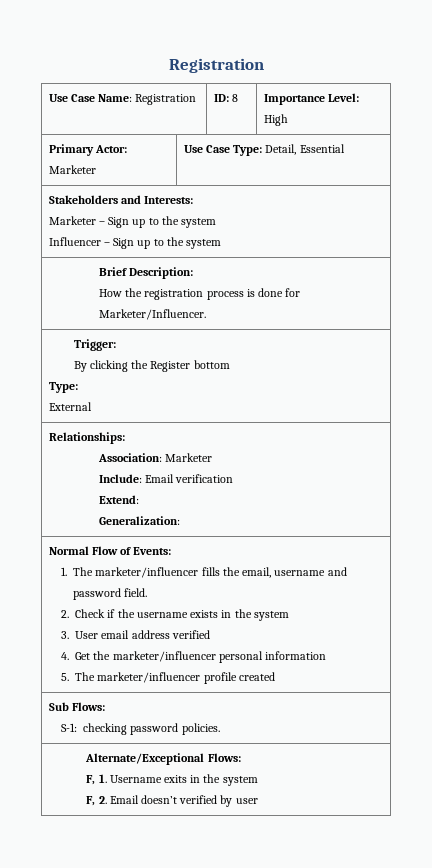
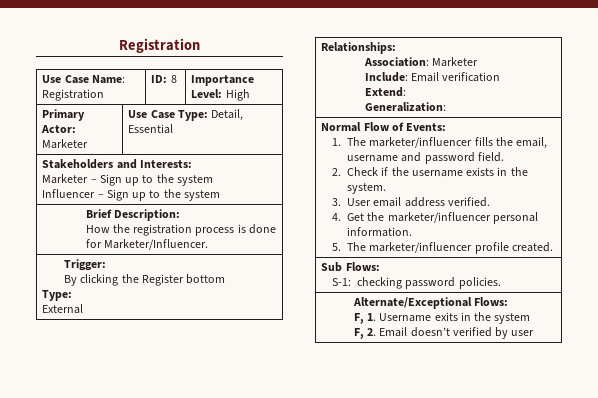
[253,611,289,621] system -> [347,183,387,194] system.
[171,630,210,639] verified -> [447,197,490,207] verified.
[265,651,327,660] information -> [347,227,413,237] information.
[238,672,275,681] created -> [511,242,553,252] created.

